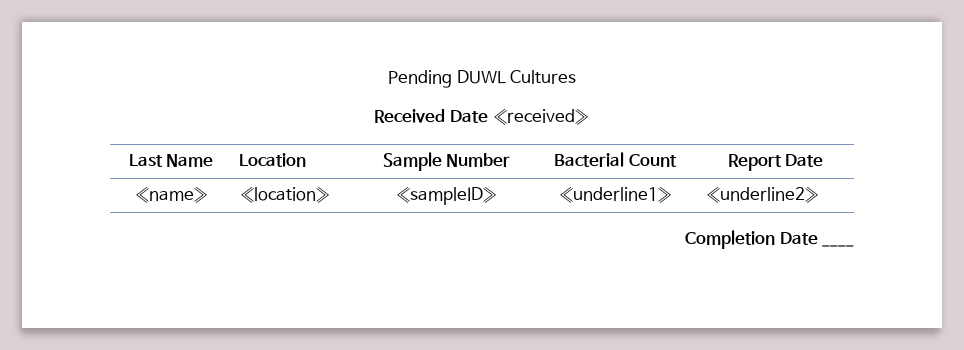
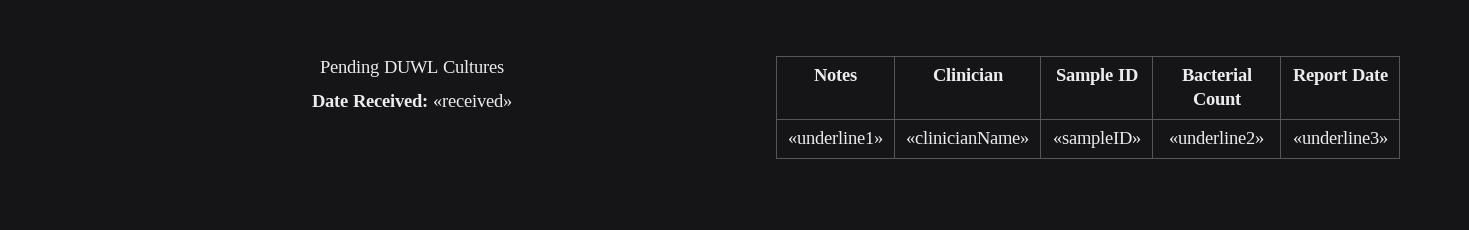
[374,109,488,123] Received Date -> [312,94,428,107] Date Received:
[128,154,214,167] [239,153,307,167] Last Name | Location -> [814,69,857,81] [932,68,1004,81] Notes | Clinician
[446,153,511,167] Number -> [1117,69,1138,81] ID
[133,186,209,203] [239,186,332,203] «name» | «location» -> [788,131,883,144] [906,131,1029,144] «underline1» | «clinicianName»
[557,186,673,203] [705,186,821,203] [685,230,855,249] «underline1» | «underline2» // Completion Date ____ -> [1169,131,1264,144] [1292,131,1388,144] «underline2» | «underline3»

